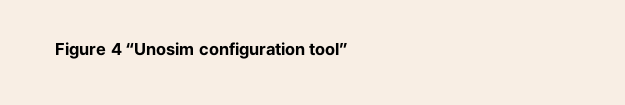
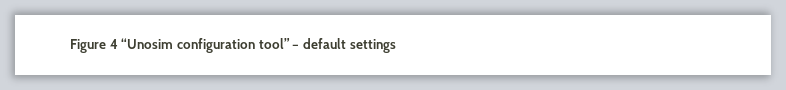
(348, 49) none -> [292,38,396,53] – default settings

